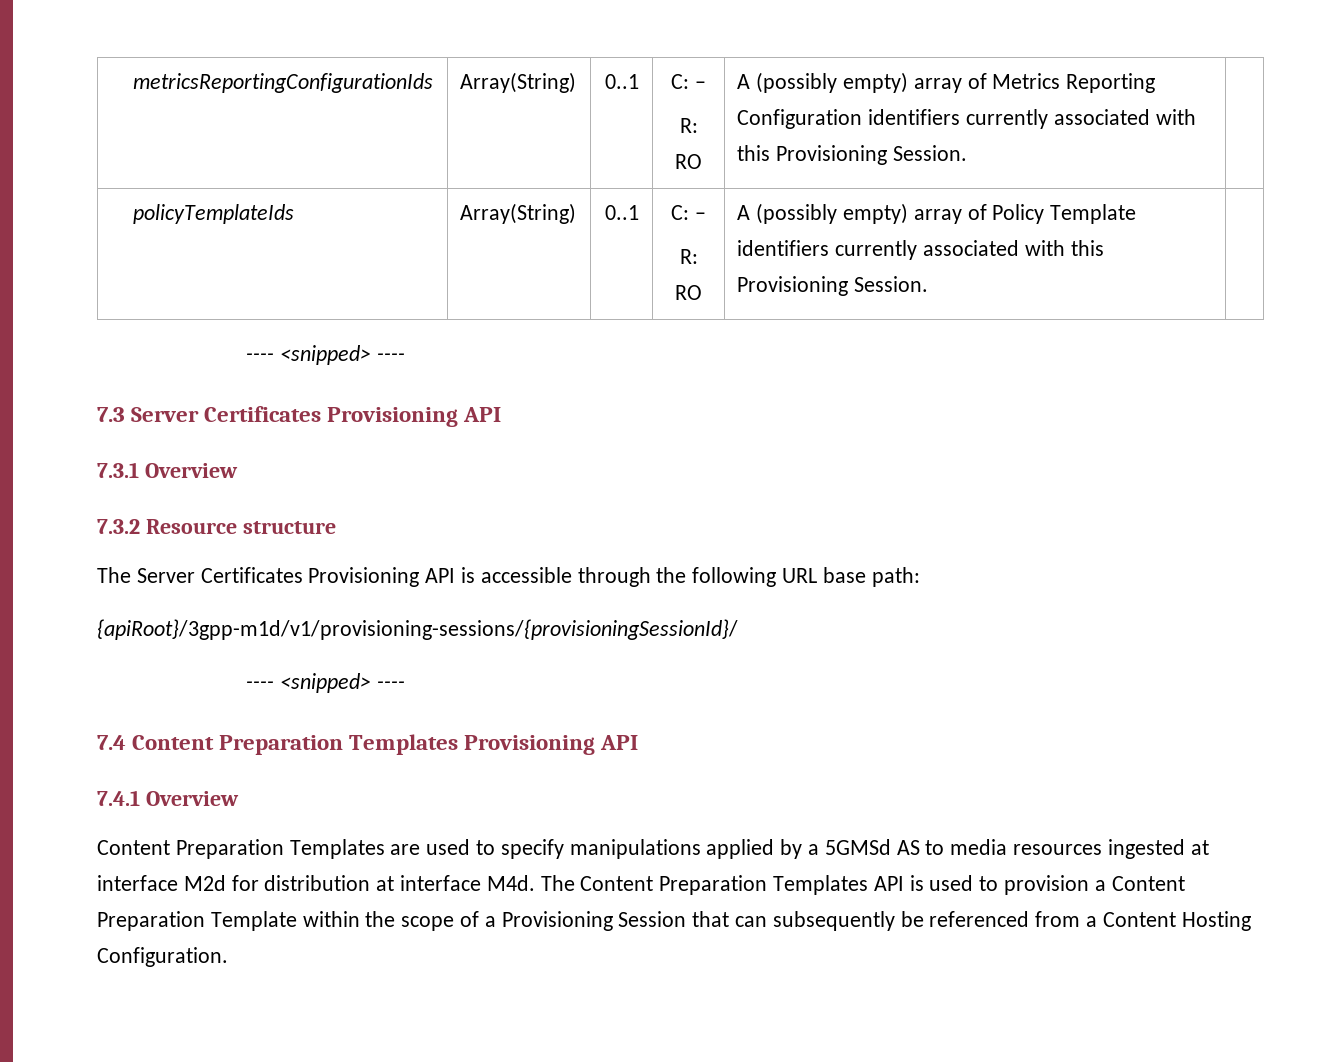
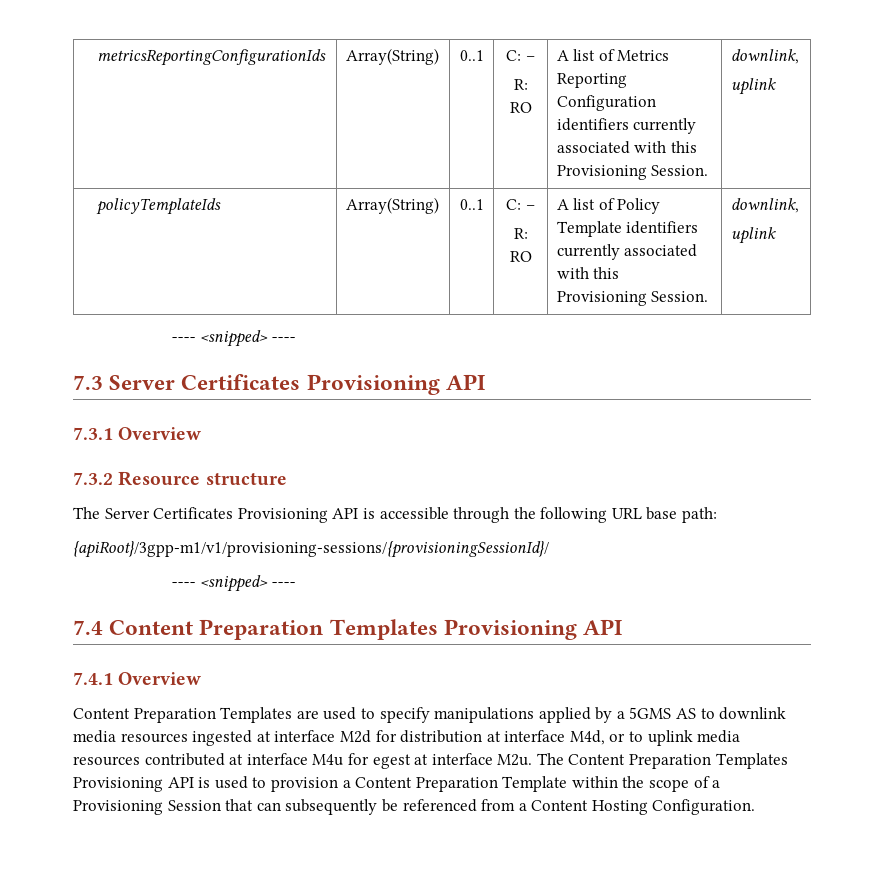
[756,72,962,93] (possibly empty) array -> [573,49,596,61] list
(967, 153) none -> [730,49,799,64] [730,78,776,95] downlink, // uplink
[756,203,962,224] (possibly empty) array -> [573,198,596,210] list
(929, 284) none -> [730,198,799,213] [730,227,776,244] downlink, // uplink
[97,619,738,640] {apiRoot}/3gpp-m1d/v1/provisioning-sessions/{provisioningSessionId}/ -> [73,540,549,558] {apiRoot}/3gpp-m1/v1/provisioning-sessions/{provisioningSessionId}/
[824,839,891,855] 5GMSd -> [629,707,672,719] 5GMS
(945, 847) none -> [719,707,787,720] downlink
[486,875,535,891] M4d. -> [569,730,741,746] [73,753,533,769] M4d, or to uplink media resources contributed at interface M4u for egest at interface M2u.
(869, 885) none -> [73,777,163,792] Provisioning

